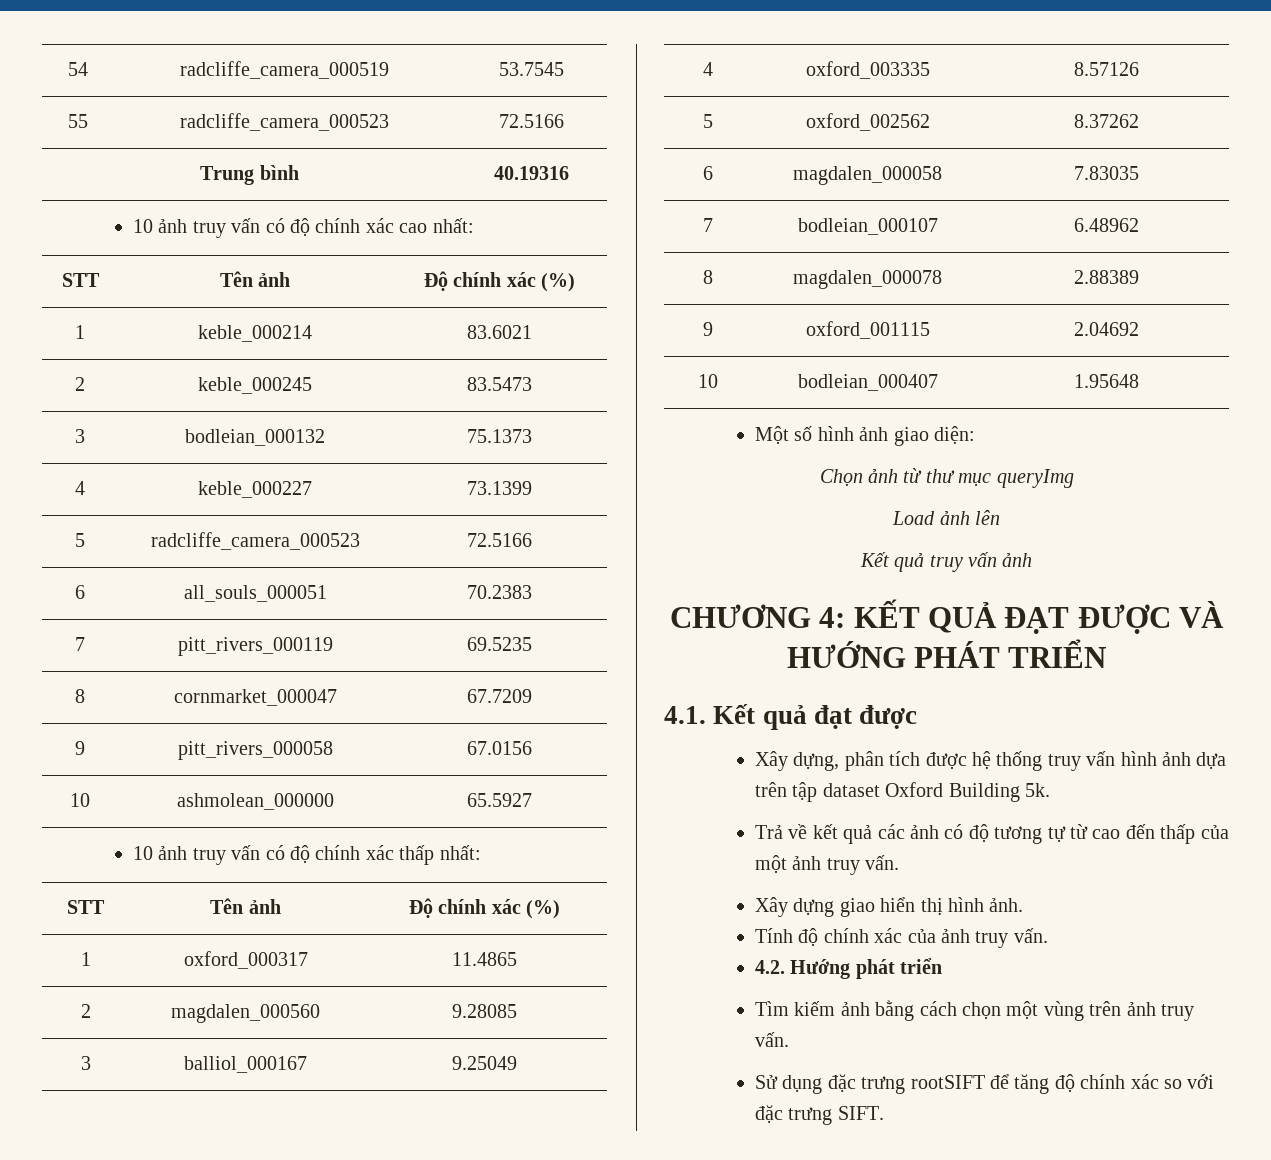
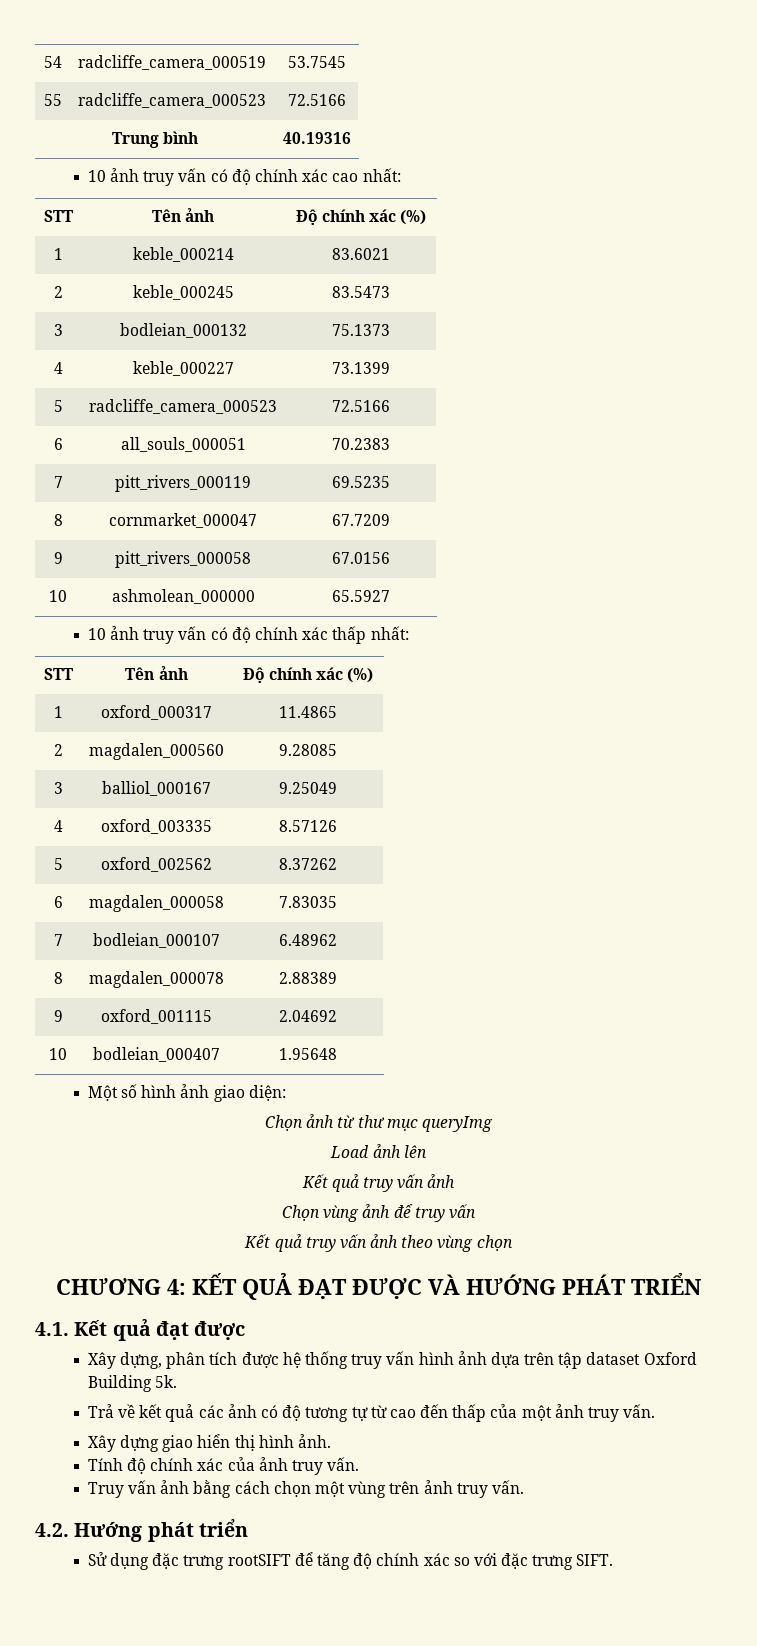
(1033, 560) none -> [282,1204,476,1222] [244,1234,513,1252] // Chọn vùng ảnh để truy vấn // Kết quả truy vấn ảnh theo vùng chọn
[754,958,943,979] [754,1001,836,1016] 4.2. Hướng phát triển // Tìm kiếm -> [87,1480,157,1498] Truy vấn
(789, 1039) none -> [35,1518,248,1542] // 4.2. Hướng phát triển

